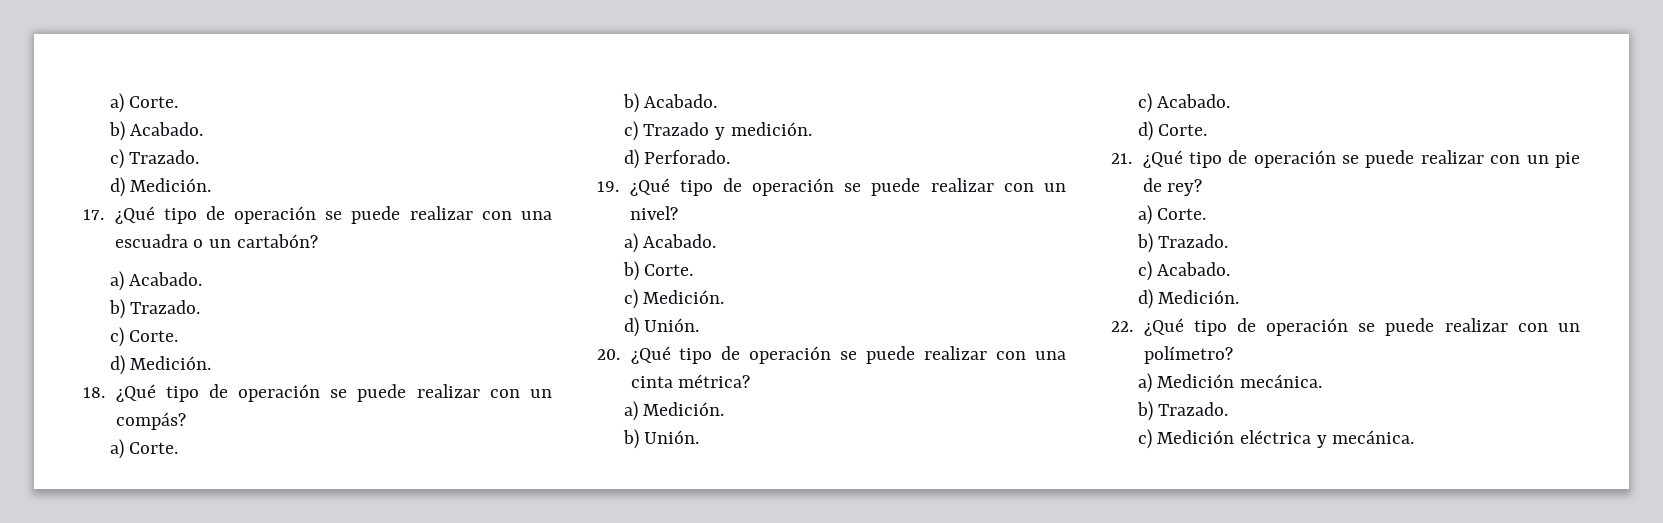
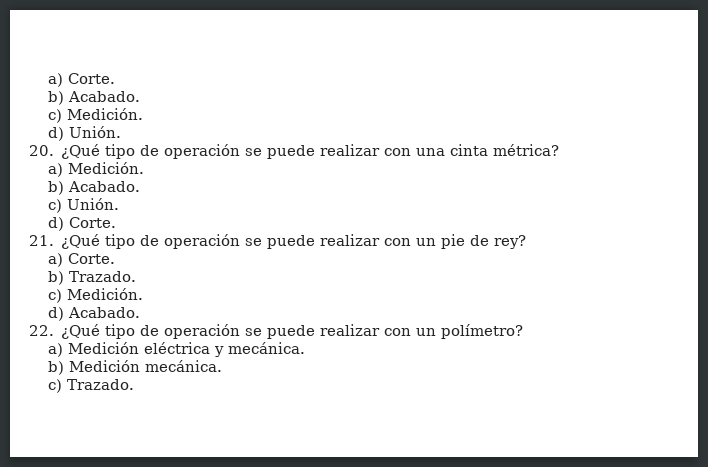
[109,93,179,113] [108,121,204,141] [109,149,200,169] [109,177,212,197] [83,206,552,224] [114,234,318,248] [109,271,203,291] [108,299,201,319] [109,327,179,347] [109,355,212,375] [83,384,552,402] [115,412,186,430] [109,439,179,459] [622,93,718,113] [623,121,812,141] [623,149,731,169] [597,178,1066,196] [629,206,678,220] [623,233,717,253] [622,261,694,281] a) Corte. // b) Acabado. // c) Trazado. // d) Medición. // 17. ¿Qué tipo de operación se puede realizar con una escuadra o un cartabón? // a) Acabado. // b) Trazado. // c) Corte. // d) Medición. // 18. ¿Qué tipo de operación se puede realizar con un compás? // a) Corte. // b) Acabado. // c) Trazado y medición. // d) Perforado. // 19. ¿Qué tipo de operación se puede realizar con un nivel? // a) Acabado. // b) Corte. -> [48,73,116,87] [48,91,141,105] a) Corte. // b) Acabado.
[644,430,700,444] [1137,93,1231,113] Unión. // c) Acabado. -> [68,181,141,192] [48,198,120,213] Acabado. // c) Unión.
[1157,262,1231,276] [1137,289,1240,309] Acabado. // d) Medición. -> [67,288,144,300] [48,307,141,321] Medición. // d) Acabado.
(1235, 381) none -> [144,342,225,357] eléctrica y
[1158,402,1229,416] [1137,429,1415,449] Trazado. // c) Medición eléctrica y mecánica. -> [69,360,223,372] [48,379,135,393] Medición mecánica. // c) Trazado.

